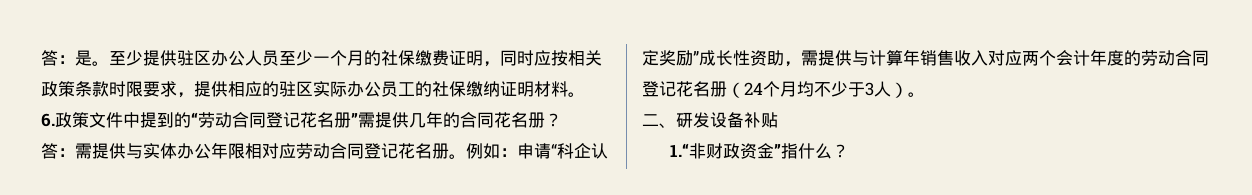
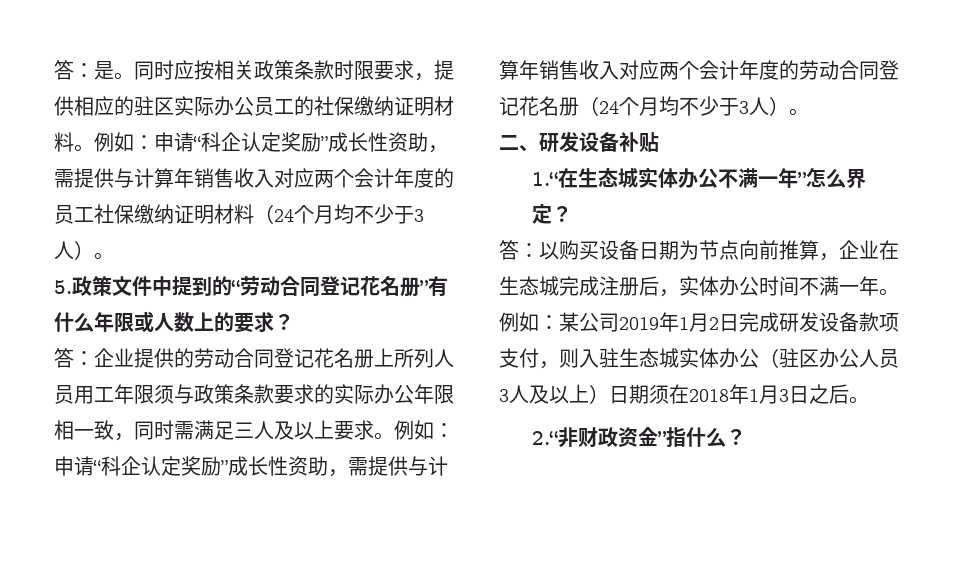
[109,50,500,67] 至少提供驻区办公人员至少一个月的社保缴费证明， -> (134, 76) none
[41,113,55,127] // 6. -> [94,132,448,153] [54,168,454,188] [54,204,424,224] [54,240,114,260] [54,280,72,294] 例如：申请“科企认定奖励”成长性资助，需提供与计算年销售收入对应两个会计年度的员工社保缴纳证明材料（24个月均不少于3人）。 // 5.
[358,111,562,128] [41,142,449,159] 需提供几年的合同花名册？ // 答：需提供与实体办公年限相对应劳动合同登记花名册 -> [428,276,448,296] [54,311,294,333] [54,348,454,368] [54,384,454,404] [54,420,374,441] 有什么年限或人数上的要求？ // 答：企业提供的劳动合同登记花名册上所列人员用工年限须与政策条款要求的实际办公年限相一致，同时需满足三人及以上要求
(689, 150) none -> [558,167,867,189] [532,204,573,224] [499,240,899,261] [499,276,899,297] [499,312,899,332] [499,348,899,369] [499,384,869,404] [532,431,559,445] 在生态城实体办公不满一年”怎么界定？ // 答：以购买设备日期为节点向前推算，企业在生态城完成注册后，实体办公时间不满一年。例如：某公司2019年1月2日完成研发设备款项支付，则入驻生态城实体办公（驻区办公人员3人及以上）日期须在2018年1月3日之后。 // 2.“

